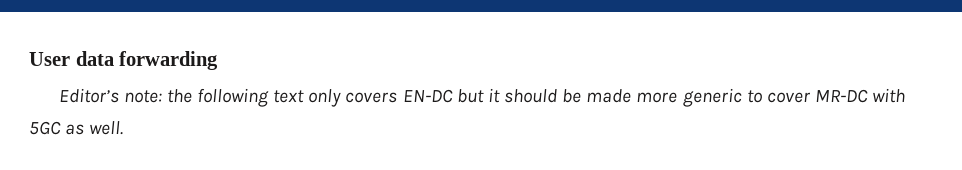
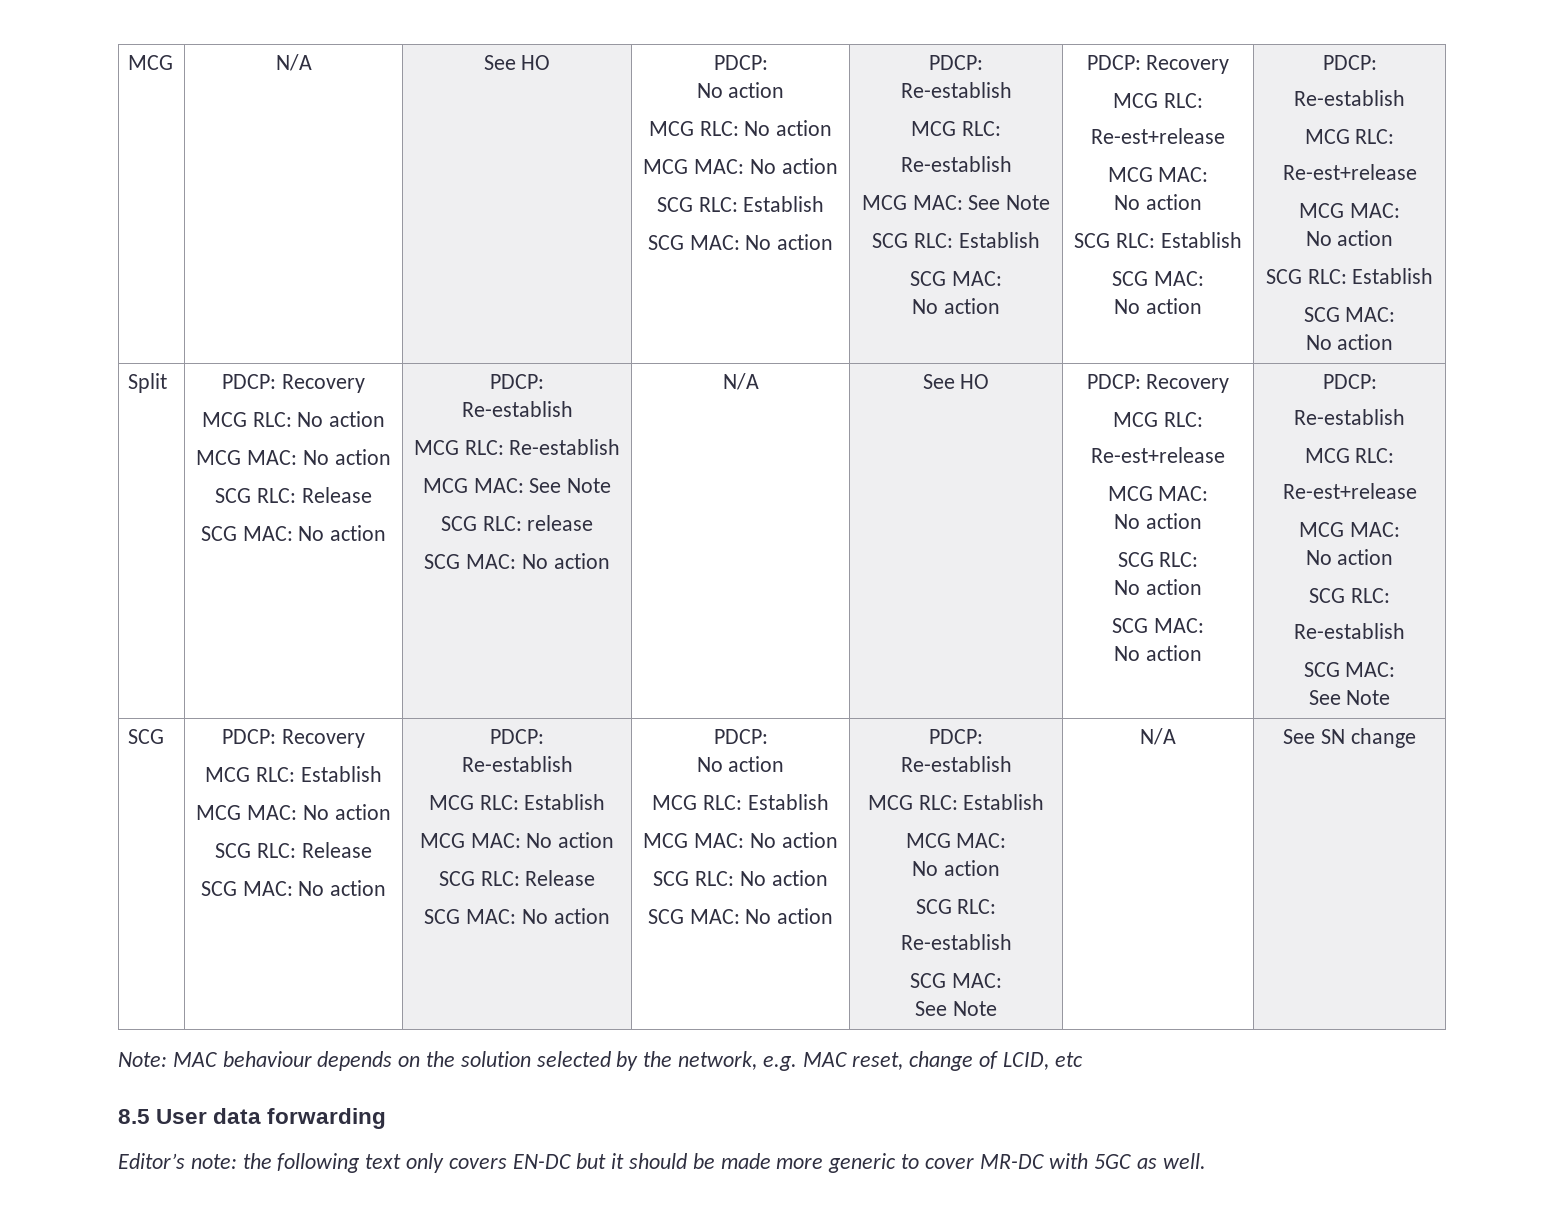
(29, 59) none -> [128,55,174,70] [275,54,312,71] [483,55,551,70] [713,55,768,70] [696,82,785,98] [648,120,833,136] [643,158,838,174] [656,196,825,212] [647,234,834,250] [929,55,983,70] [900,82,1012,98] [911,121,1001,136] [900,156,1012,172] [861,195,1051,210] [872,232,1040,248] [910,271,1002,286] [912,298,1000,314] [1086,55,1230,74] [1113,93,1203,108] [1091,128,1225,144] [1107,167,1209,182] [1114,194,1202,210] [1074,232,1242,248] [1112,271,1204,286] [1114,298,1202,314] [1322,55,1377,70] [1294,90,1405,106] [1304,129,1395,144] [1282,164,1417,180] [1299,203,1400,218] [1305,230,1394,246] [1265,268,1434,284] [1303,307,1396,322] [1305,334,1394,350] [128,373,168,393] [222,374,365,393] [201,411,386,427] [196,449,391,465] [215,487,372,503] [200,525,387,541] [490,374,544,389] [461,401,573,417] [413,439,621,455] [422,478,612,493] [440,515,594,531] [424,553,610,569] [722,373,759,390] [922,374,990,389] [1086,374,1230,393] [1113,412,1203,427] [1091,447,1225,463] [1107,486,1209,501] [1114,513,1202,529] [1117,552,1199,567] [1114,579,1202,595] [1112,618,1204,633] [1114,645,1202,661] [1322,374,1377,389] [1294,409,1405,425] [1304,448,1395,463] [1282,483,1417,499] [1299,522,1400,537] [1305,549,1394,565] [1309,588,1390,603] [1294,623,1405,639] [1303,662,1396,677] [1308,690,1391,705] [128,729,165,744] [222,729,365,748] [205,766,382,782] [196,804,391,820] [215,842,372,858] [200,880,387,896] [490,729,544,744] [461,756,573,772] [428,794,606,810] [419,832,615,848] [438,870,596,886] [424,908,610,924] [713,729,768,744] [696,756,785,772] [652,794,829,810] [643,832,838,848] [653,870,828,886] [647,908,834,924] [929,729,983,744] [900,756,1012,772] [867,794,1045,810] [905,833,1007,848] [912,860,1000,876] [915,899,997,914] [900,934,1012,950] [910,973,1002,988] [915,1001,997,1016] [1140,728,1176,745] [1283,728,1416,748] [118,1051,1083,1071] [118,1109,150,1124] MCG | N/A | See HO | PDCP: // No action // MCG RLC: No action // MCG MAC: No action // SCG RLC: Establish // SCG MAC: No action | PDCP: // Re-establish // MCG RLC: // Re-establish // MCG MAC: See Note // SCG RLC: Establish // SCG MAC: // No action | PDCP: Recovery // MCG RLC: // Re-est+release // MCG MAC: // No action // SCG RLC: Establish // SCG MAC: // No action | PDCP: // Re-establish // MCG RLC: // Re-est+release // MCG MAC: // No action // SCG RLC: Establish // SCG MAC: // No action // Split | PDCP: Recovery // MCG RLC: No action // MCG MAC: No action // SCG RLC: Release // SCG MAC: No action | PDCP: // Re-establish // MCG RLC: Re-establish // MCG MAC: See Note // SCG RLC: release // SCG MAC: No action | N/A | See HO | PDCP: Recovery // MCG RLC: // Re-est+release // MCG MAC: // No action // SCG RLC: // No action // SCG MAC: // No action | PDCP: // Re-establish // MCG RLC: // Re-est+release // MCG MAC: // No action // SCG RLC: // Re-establish // SCG MAC: // See Note // SCG | PDCP: Recovery // MCG RLC: Establish // MCG MAC: No action // SCG RLC: Release // SCG MAC: No action | PDCP: // Re-establish // MCG RLC: Establish // MCG MAC: No action // SCG RLC: Release // SCG MAC: No action | PDCP: // No action // MCG RLC: Establish // MCG MAC: No action // SCG RLC: No action // SCG MAC: No action | PDCP: // Re-establish // MCG RLC: Establish // MCG MAC: // No action // SCG RLC: // Re-establish // SCG MAC: // See Note | N/A | See SN change // Note: MAC behaviour depends on the solution selected by the network, e.g. MAC reset, change of LCID, etc // 8.5

